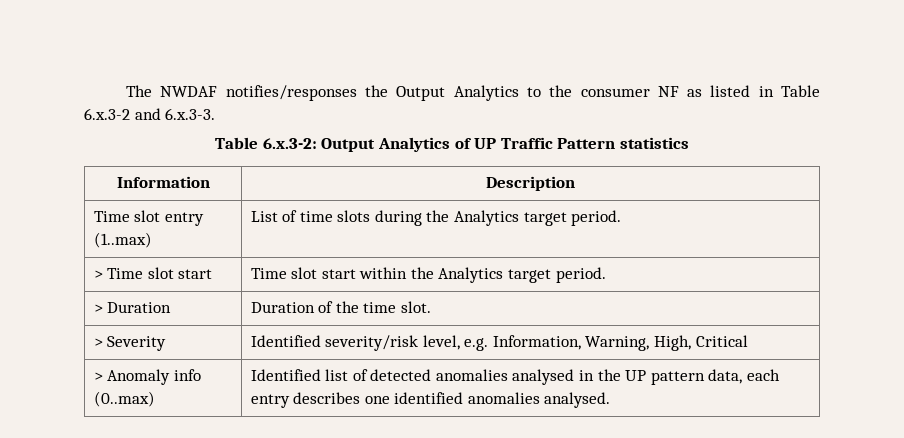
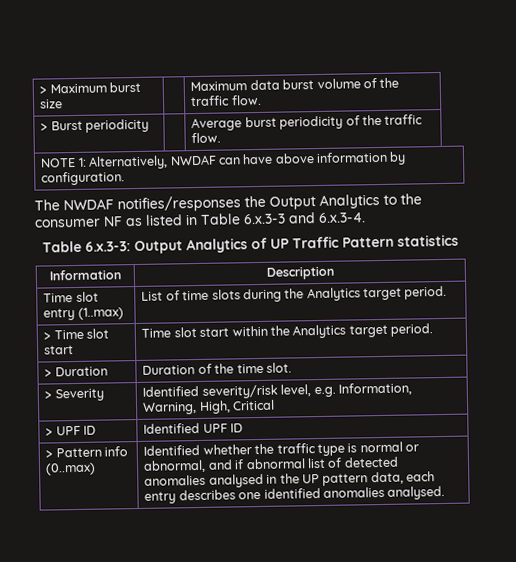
(126, 91) none -> [39,81,142,94] [39,99,64,109] [190,77,400,92] [190,94,262,107] [40,118,150,133] [191,114,424,132] [191,132,222,144] [40,151,407,170] [41,171,126,186] > Maximum burst size | | Maximum data burst volume of the traffic flow. // > Burst periodicity | | Average burst periodicity of the traffic flow. // NOTE 1: Alternatively, NWDAF can have above information by configuration. //
[84,108,216,120] [215,137,317,149] 6.x.3-2 and 6.x.3-3. // Table 6.x.3-2: -> [243,212,366,225] [42,240,131,253] 6.x.3-3 and 6.x.3-4. // Table 6.x.3-3:
[107,369,201,385] [93,391,155,407] [250,369,321,381] Anomaly info (0..max) | Identified -> [55,425,97,436] [143,422,244,434] [45,446,129,458] [45,462,97,476] [143,441,420,457] [143,458,306,473] UPF ID | Identified UPF ID // > Pattern info (0..max) | Identified whether the traffic type is normal or abnormal, and if abnormal

